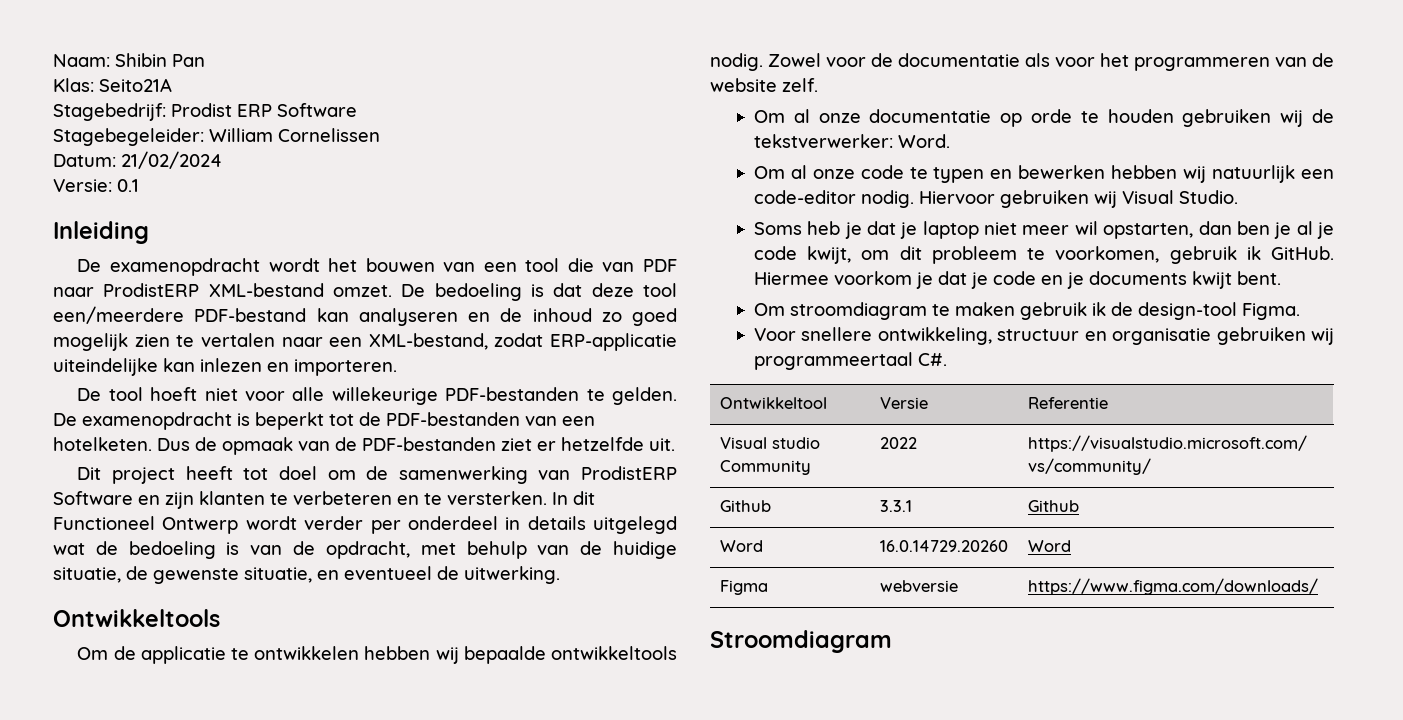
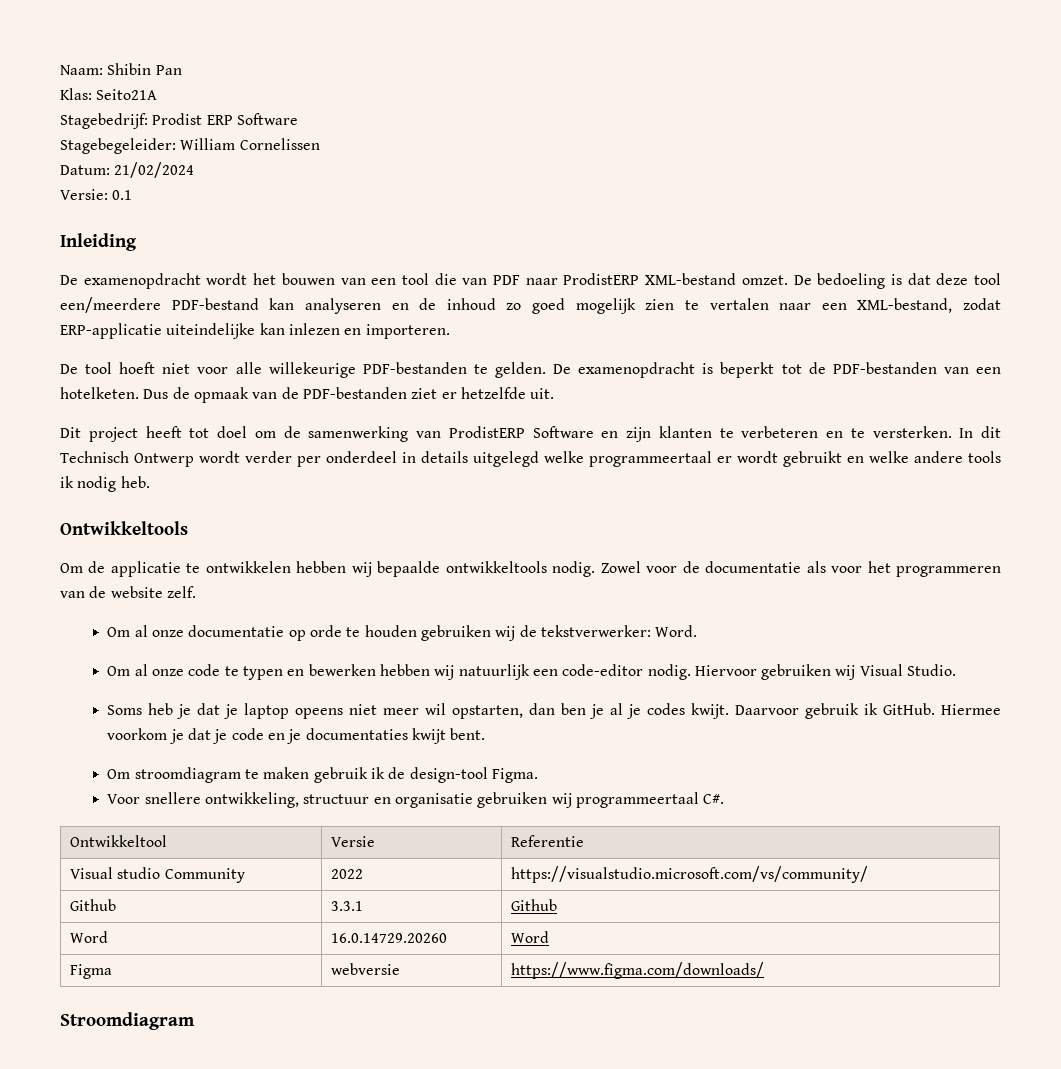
[53,516,155,530] Functioneel -> [60,451,129,463] Technisch
[53,541,677,559] [53,566,560,584] wat de bedoeling is van de opdracht, met behulp van de huidige situatie, de gewenste situatie, en eventueel de uitwerking. -> [544,451,1001,467] [60,476,150,492] welke programmeertaal er wordt gebruikt en welke andere tools ik nodig heb.
(979, 230) none -> [295,708,344,719] opeens
[753,246,1160,264] code kwijt, om dit probleem te voorkomen, -> [647,703,800,719] codes kwijt. Daarvoor
[1088,271,1187,285] documents -> [305,728,408,740] documentaties

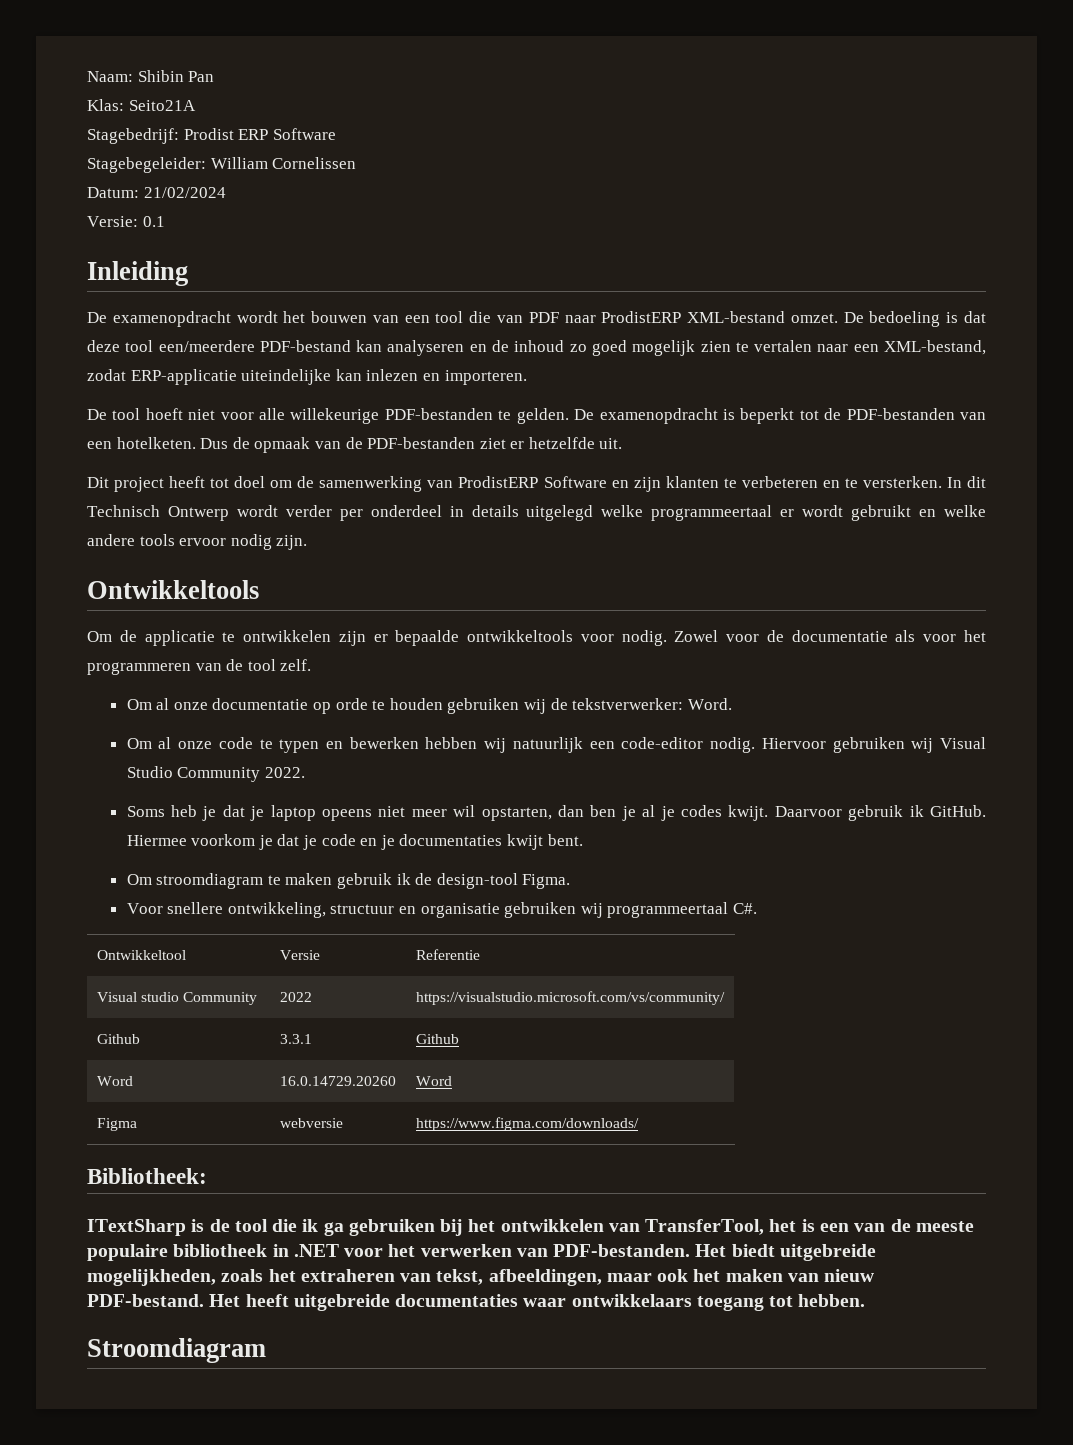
[60,476,150,492] ik nodig heb. -> [179,534,308,550] ervoor nodig zijn.
[296,561,372,577] hebben wij -> [338,631,388,646] zijn er
(547, 567) none -> [580,634,614,642] voor
[110,586,163,598] website -> [247,659,276,671] tool
[907,664,957,676] Studio. -> [126,766,305,782] Studio Community 2022.
(764, 970) none -> [87,1168,207,1184] [87,1219,974,1236] [87,1244,876,1261] [87,1269,875,1286] [87,1294,866,1311] // Bibliotheek: // ITextSharp is de tool die ik ga gebruiken bij het ontwikkelen van TransferTool, het is een van de meeste populaire bibliotheek in .NET voor het verwerken van PDF-bestanden. Het biedt uitgebreide mogelijkheden, zoals het extraheren van tekst, afbeeldingen, maar ook het maken van nieuw PDF-bestand. Het heeft uitgebreide documentaties waar ontwikkelaars toegang tot hebben.

